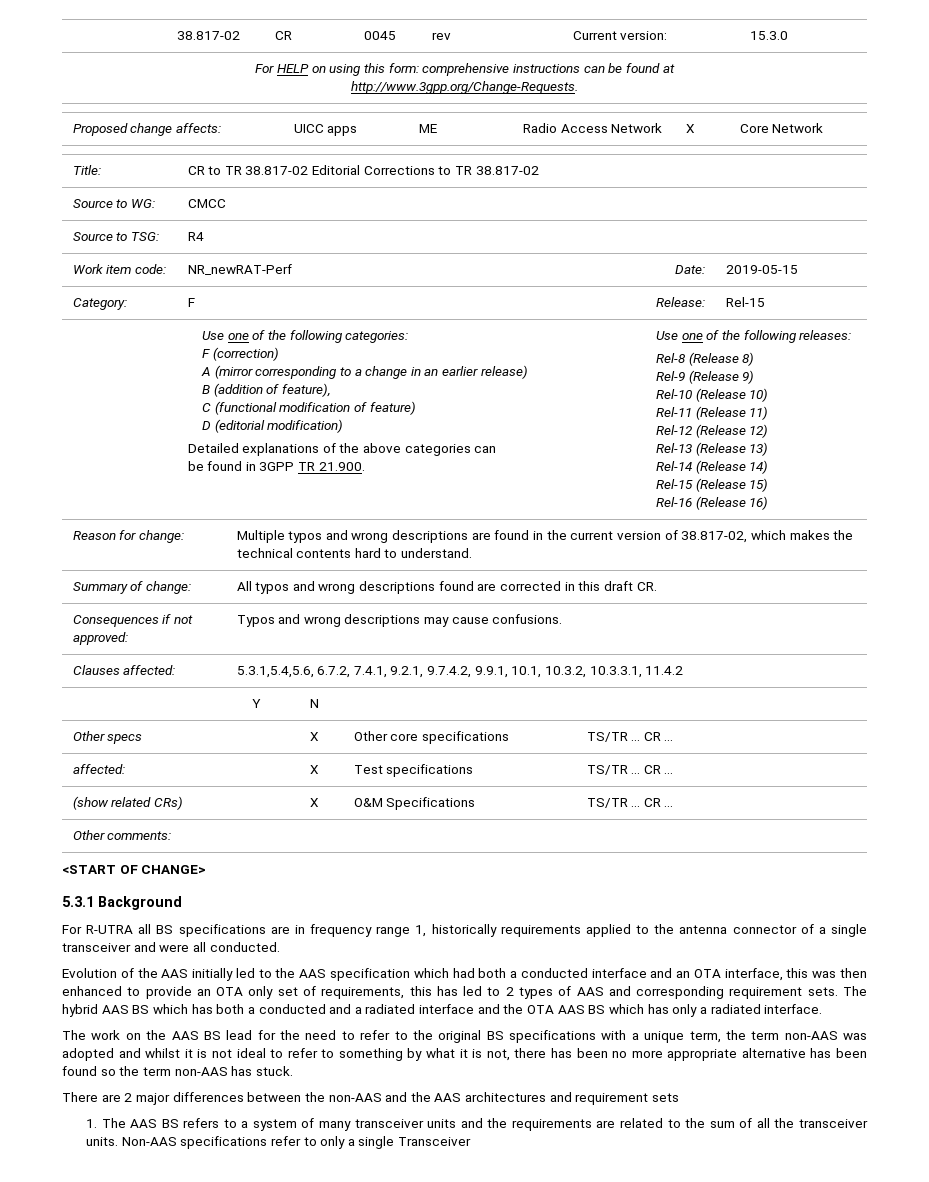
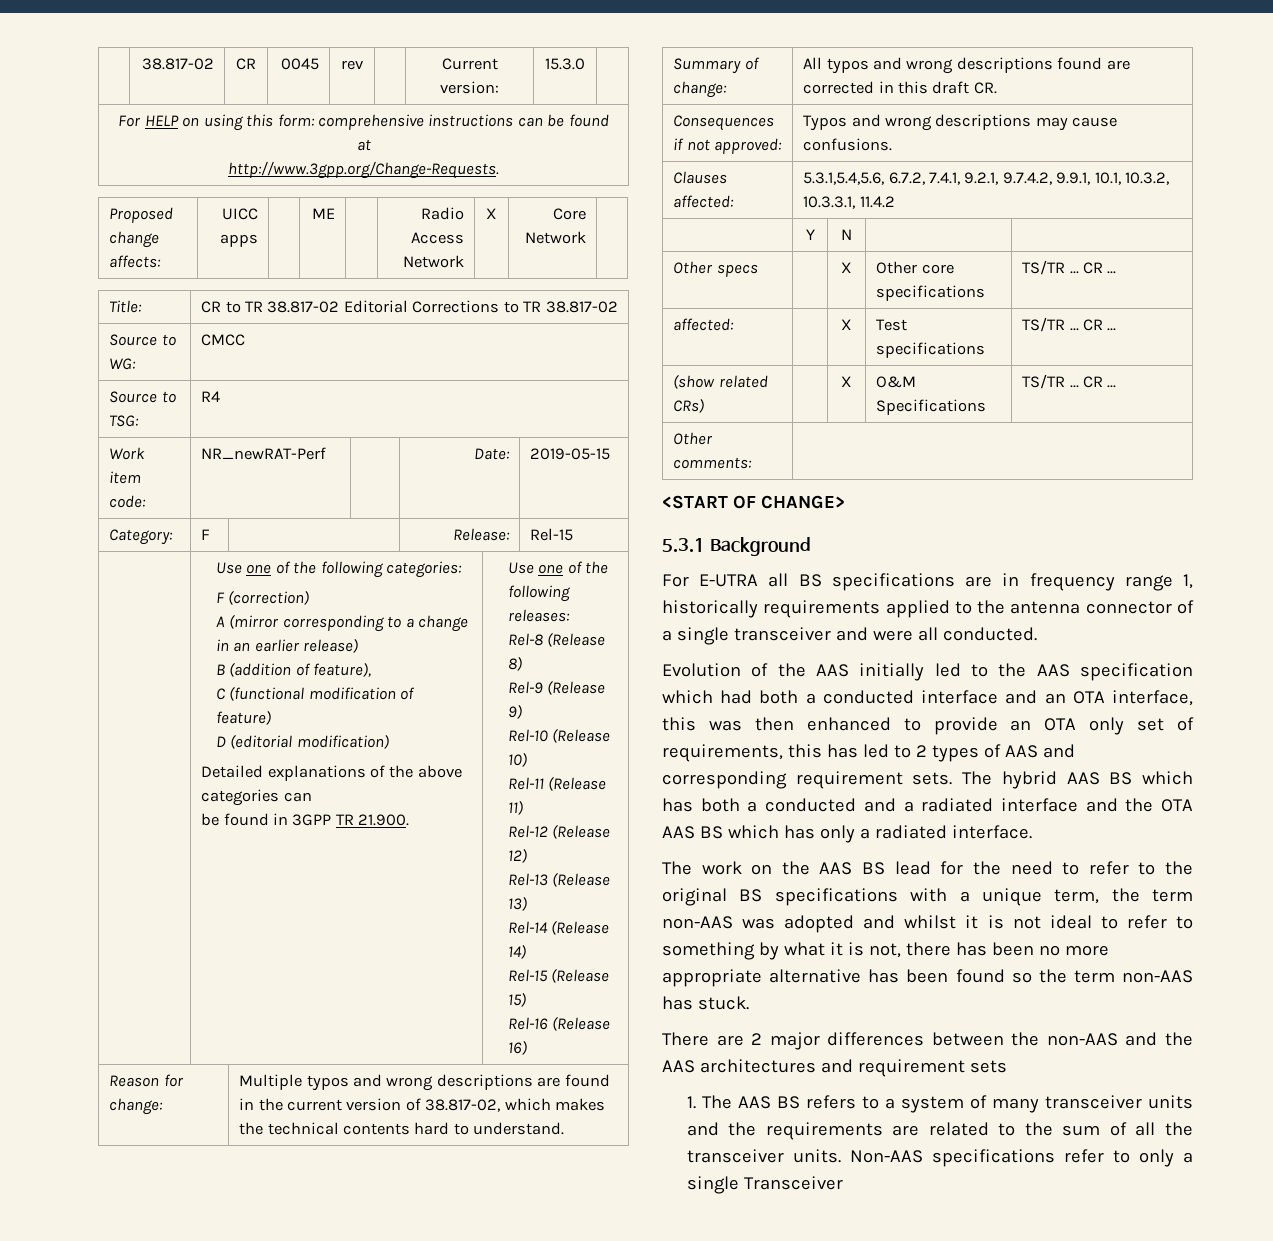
[86,925,134,934] R-UTRA -> [699,574,759,587] E-UTRA

